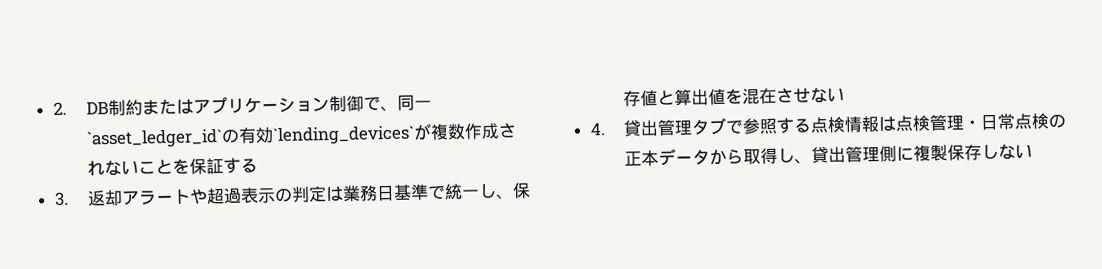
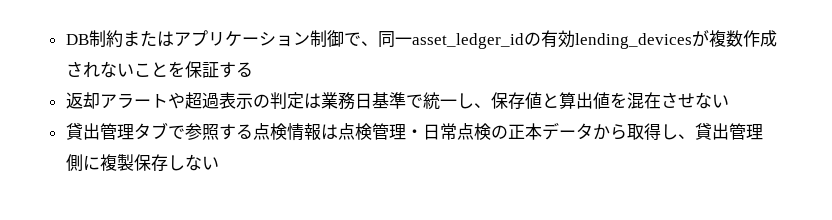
[52,101,67,116] 2. -> (65, 39) none
[85,125,415,149] `asset_ledger_id`の有効`lending_devices` -> [411,30,692,49] asset_ledger_idの有効lending_devices
[53,191,69,207] 3. -> (253, 69) none
[589,122,606,136] 4. -> (729, 101) none

